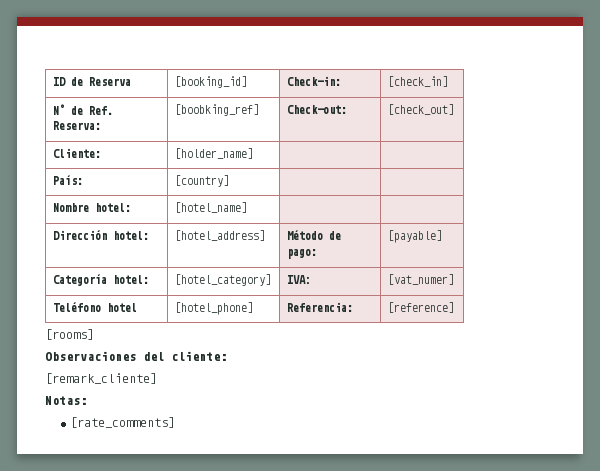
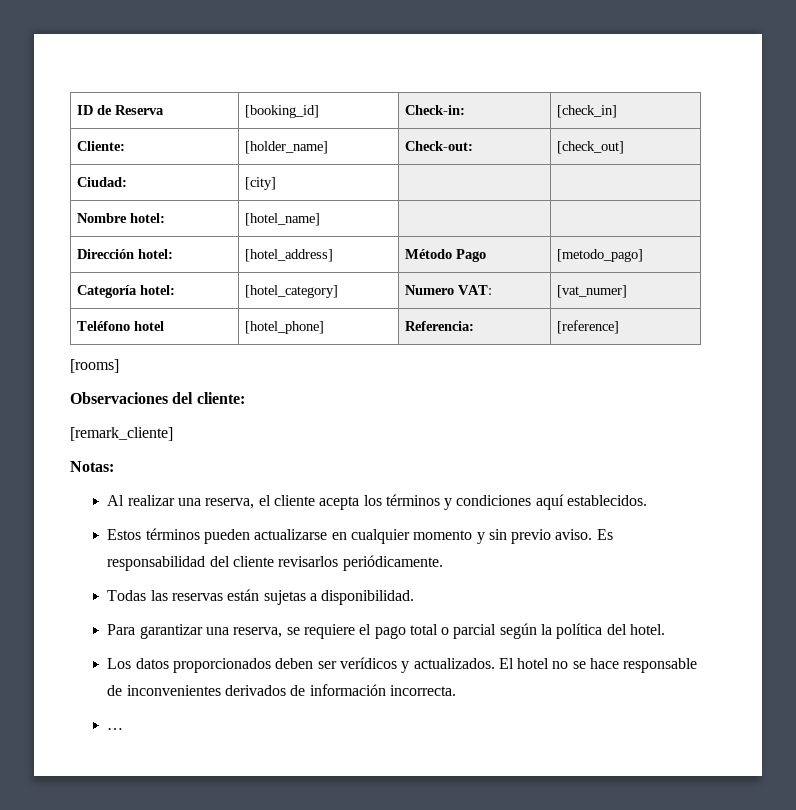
[52,104,113,115] [52,121,101,130] [174,104,259,116] [286,105,347,114] [387,104,454,115] [52,148,101,158] [174,148,253,159] [52,175,83,185] [174,175,229,187] N° de Ref. Reserva: | [boobking_ref] | Check-out: | [check_out] // Cliente: | [holder_name] | | // País: | [country] -> [77,141,126,151] [245,141,329,154] [405,141,474,151] [557,141,625,154] [77,177,128,187] [245,177,277,190] Cliente: | [holder_name] | Check-out: | [check_out] // Ciudad: | [city]
[328,231,341,240] [286,249,317,259] [387,230,442,243] de pago: | [payable] -> [456,249,487,262] [557,249,644,262] Pago | [metodo_pago]
[286,275,311,284] IVA: -> [405,285,493,295] Numero VAT:
[70,417,176,428] [rate_comments] -> [107,494,648,510] [107,528,613,544] [107,555,443,571] [107,589,415,605] [107,623,666,639] [107,657,698,673] [107,684,456,696] [107,728,124,730] Al realizar una reserva, el cliente acepta los términos y condiciones aquí establecidos. // Estos términos pueden actualizarse en cualquier momento y sin previo aviso. Es responsabilidad del cliente revisarlos periódicamente. // Todas las reservas están sujetas a disponibilidad. // Para garantizar una reserva, se requiere el pago total o parcial según la política del hotel. // Los datos proporcionados deben ser verídicos y actualizados. El hotel no se hace responsable de inconvenientes derivados de información incorrecta. // …

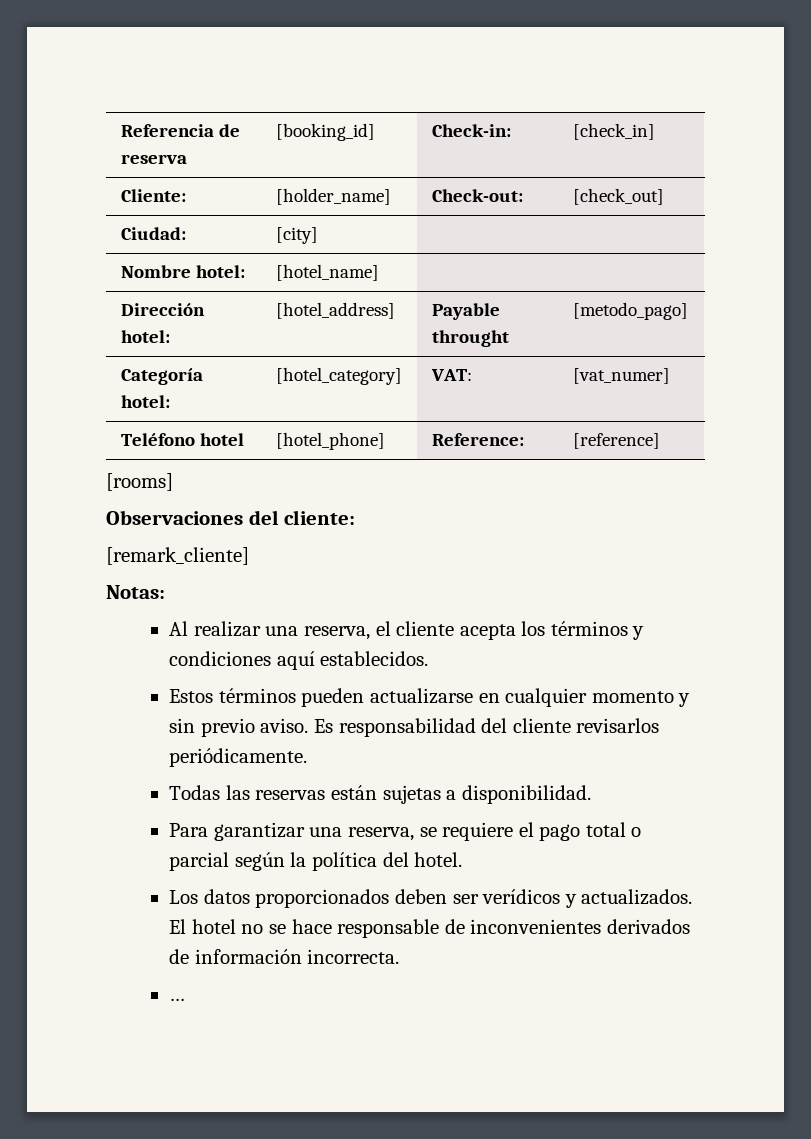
[77,105,165,115] ID de Reserva -> [120,124,240,137] [120,154,187,164] Referencia de reserva
[405,249,487,262] Método Pago -> [431,303,500,320] [431,330,509,347] Payable throught
[405,285,455,295] Numero -> (402, 376) none
[405,321,475,331] Referencia: -> [431,433,524,446] Reference:

